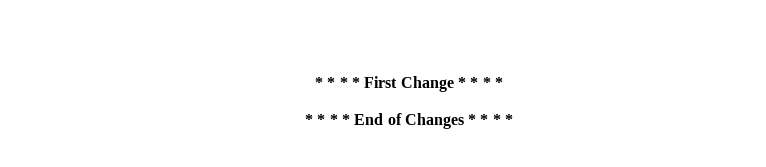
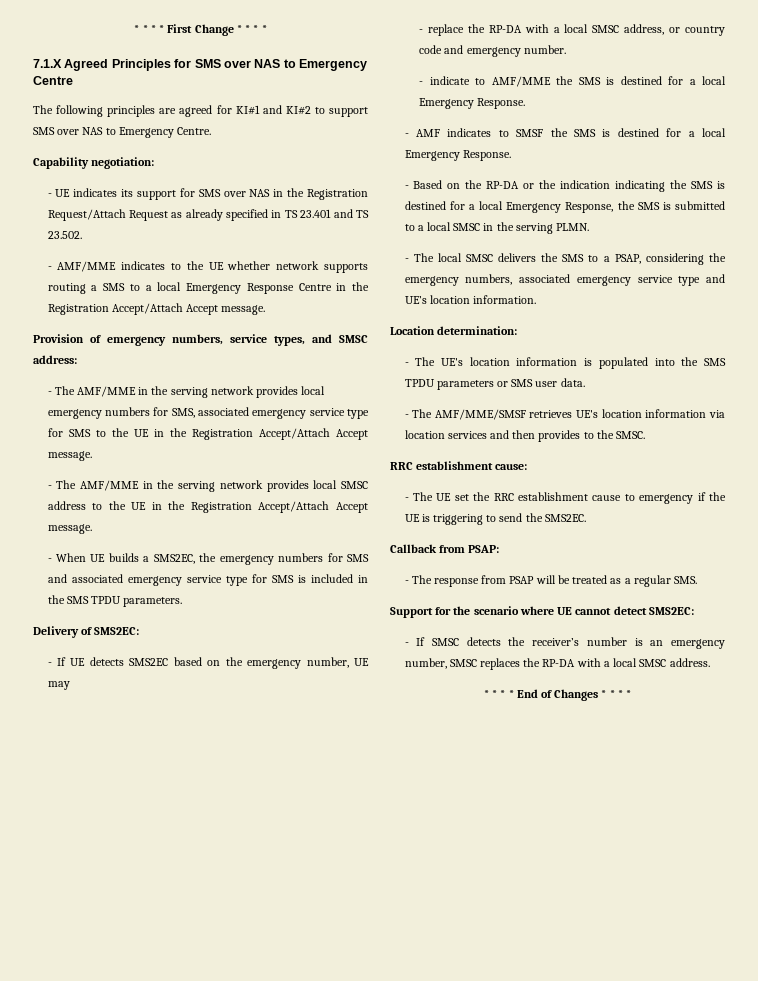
(503, 82) none -> [33,59,367,71] [33,76,73,85] [33,105,368,117] [33,127,212,138] [33,157,155,169] [47,188,368,200] [47,209,369,221] [47,231,82,239] [47,261,368,273] [47,282,369,294] [47,303,266,315] [33,334,368,346] [33,355,77,364] [47,386,326,398] [47,407,369,419] [47,428,368,440] [47,451,92,461] [47,480,368,492] [47,501,368,513] [47,524,92,534] [47,553,369,565] [47,574,368,586] [47,595,183,607] [33,626,140,638] [47,657,369,669] [47,681,70,690] [419,24,725,36] [419,45,566,57] [419,76,726,87] [419,98,526,109] [404,128,726,137] [404,150,511,161] [404,180,725,192] [404,201,725,213] [404,222,590,234] [404,253,726,265] [404,274,725,286] [404,295,537,304] [390,326,518,335] [404,357,726,369] [404,378,585,390] [404,409,725,420] [404,430,646,442] [390,461,528,470] [404,492,726,504] [404,513,586,525] [390,544,500,553] [404,575,698,587] [390,606,694,618] [404,637,725,649] [404,658,710,670] // 7.1.X Agreed Principles for SMS over NAS to Emergency Centre // The following principles are agreed for KI#1 and KI#2 to support SMS over NAS to Emergency Centre. // Capability negotiation: // - UE indicates its support for SMS over NAS in the Registration Request/Attach Request as already specified in TS 23.401 and TS 23.502. // - AMF/MME indicates to the UE whether network supports routing a SMS to a local Emergency Response Centre in the Registration Accept/Attach Accept message. // Provision of emergency numbers, service types, and SMSC address: // - The AMF/MME in the serving network provides local emergency numbers for SMS, associated emergency service type for SMS to the UE in the Registration Accept/Attach Accept message. // - The AMF/MME in the serving network provides local SMSC address to the UE in the Registration Accept/Attach Accept message. // - When UE builds a SMS2EC, the emergency numbers for SMS and associated emergency service type for SMS is included in the SMS TPDU parameters. // Delivery of SMS2EC: // - If UE detects SMS2EC based on the emergency number, UE may // - replace the RP-DA with a local SMSC address, or country code and emergency number. // - indicate to AMF/MME the SMS is destined for a local Emergency Response. // - AMF indicates to SMSF the SMS is destined for a local Emergency Response. // - Based on the RP-DA or the indication indicating the SMS is destined for a local Emergency Response, the SMS is submitted to a local SMSC in the serving PLMN. // - The local SMSC delivers the SMS to a PSAP, considering the emergency numbers, associated emergency service type and UE’s location information. // Location determination: // - The UE's location information is populated into the SMS TPDU parameters or SMS user data. // - The AMF/MME/SMSF retrieves UE's location information via location services and then provides to the SMSC. // RRC establishment cause: // - The UE set the RRC establishment cause to emergency if the UE is triggering to send the SMS2EC. // Callback from PSAP: // - The response from PSAP will be treated as a regular SMS. // Support for the scenario where UE cannot detect SMS2EC: // - If SMSC detects the receiver’s number is an emergency number, SMSC replaces the RP-DA with a local SMSC address.

